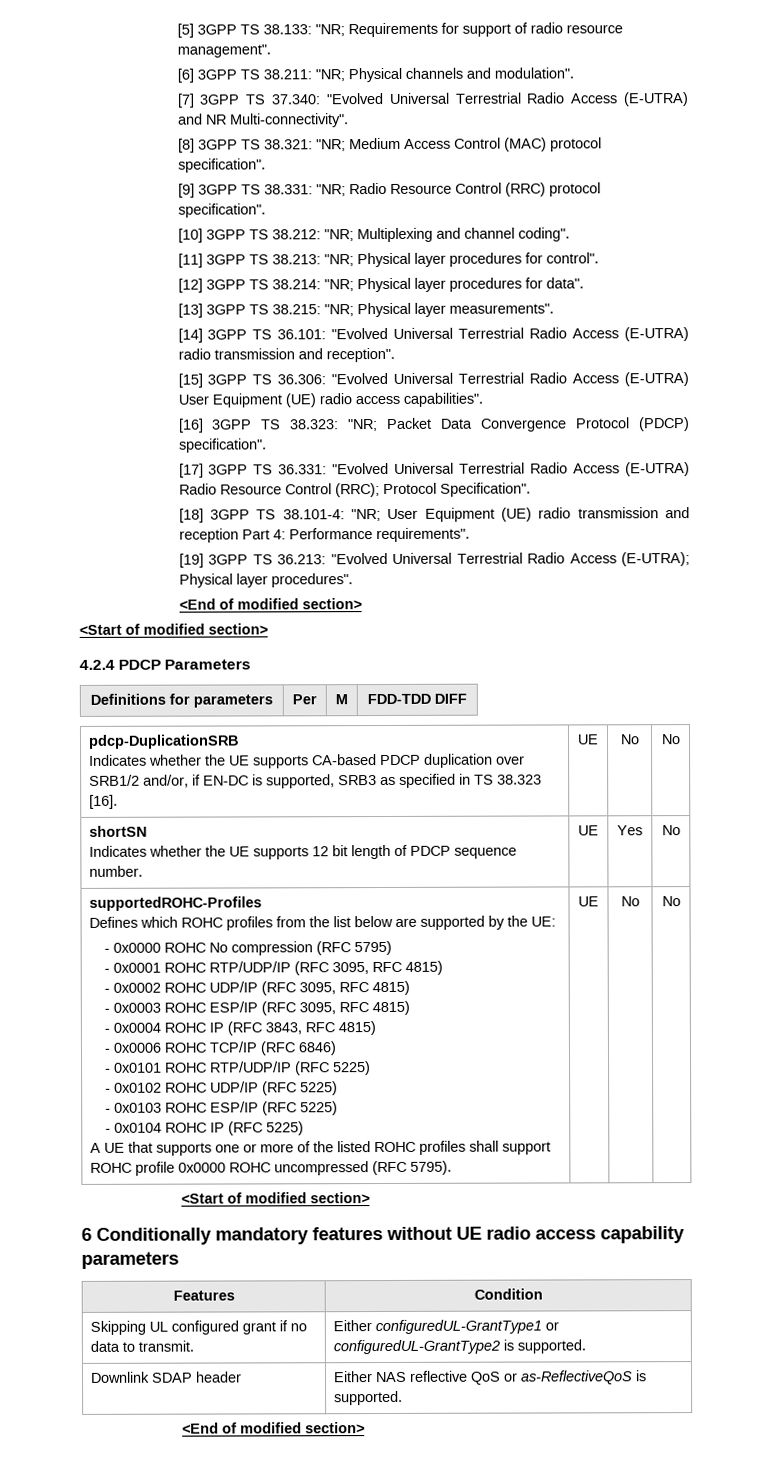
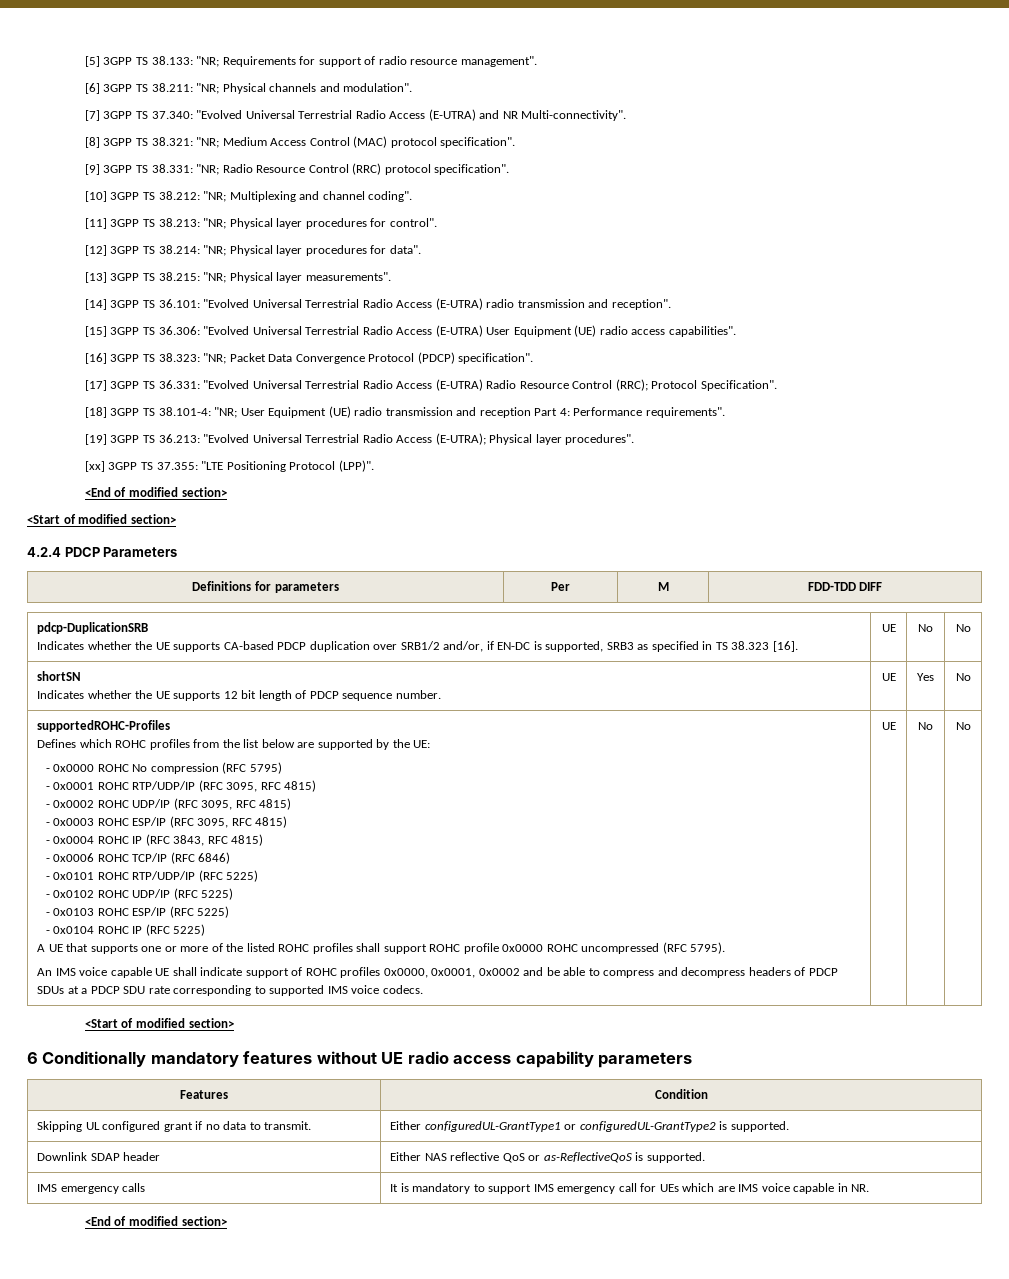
(353, 580) none -> [84,460,374,472] // [xx] 3GPP TS 37.355: "LTE Positioning Protocol (LPP)".
(453, 1167) none -> [37,967,838,978] [37,985,423,996] // An IMS voice capable UE shall indicate support of ROHC profiles 0x0000, 0x0001, 0x0002 and be able to compress and decompress headers of PDCP SDUs at a PDCP SDU rate corresponding to supported IMS voice codecs.
(404, 1398) none -> [37,1183,146,1194] [390,1183,870,1194] // IMS emergency calls | It is mandatory to support IMS emergency call for UEs which are IMS voice capable in NR.

